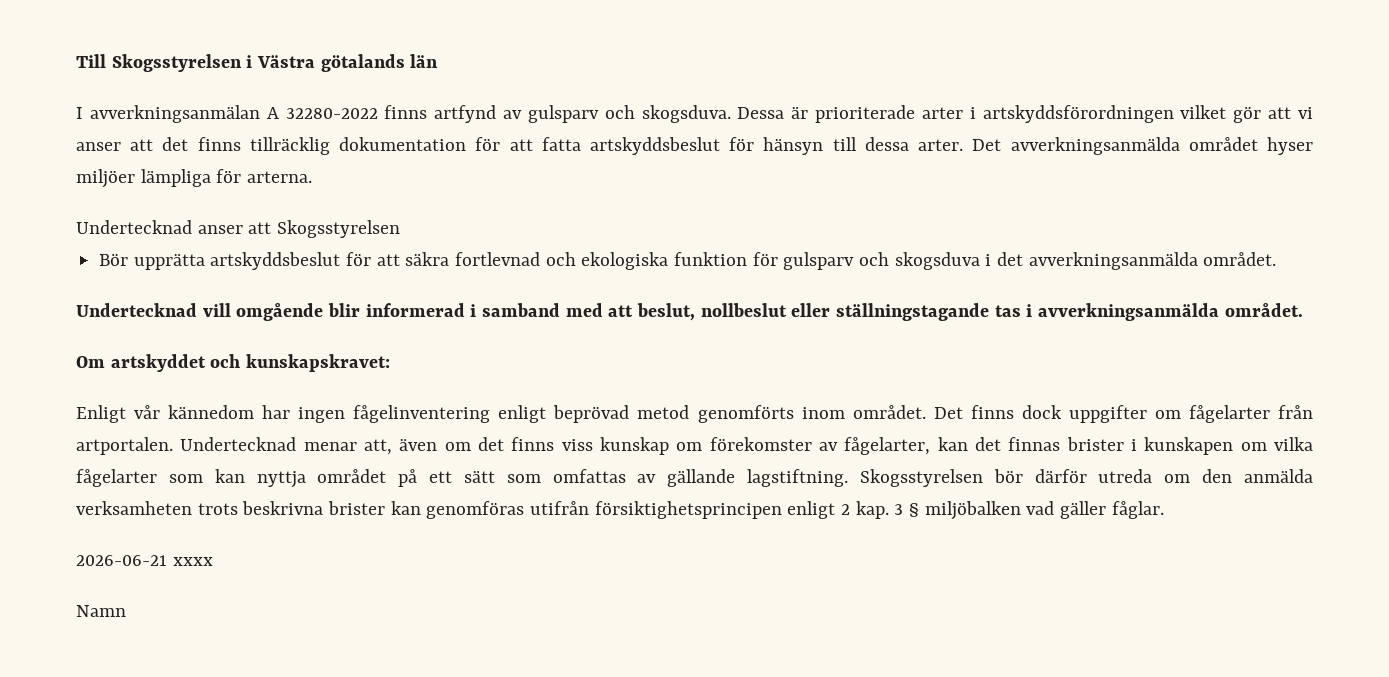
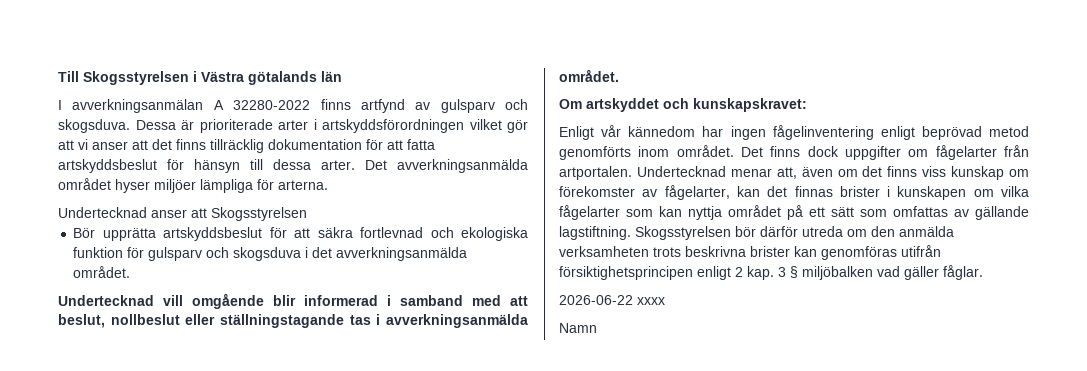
[76,555,167,566] 2026-06-21 -> [559,295,633,305] 2026-06-22

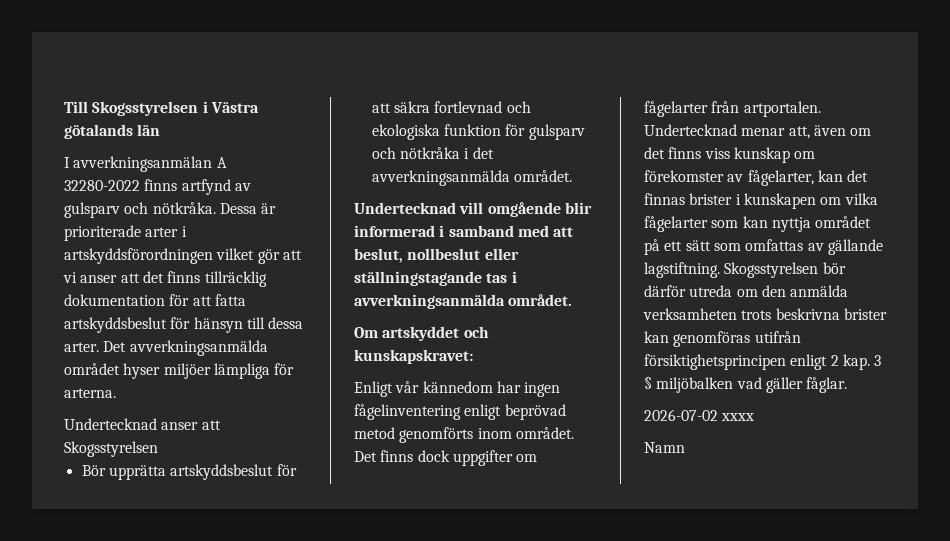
[58,119,130,133] skogsduva. -> [152,202,216,214] nötkråka.
[233,247,302,261] skogsduva -> [399,147,460,159] nötkråka
[559,295,633,305] 2026-06-22 -> [644,409,718,421] 2026-07-02

